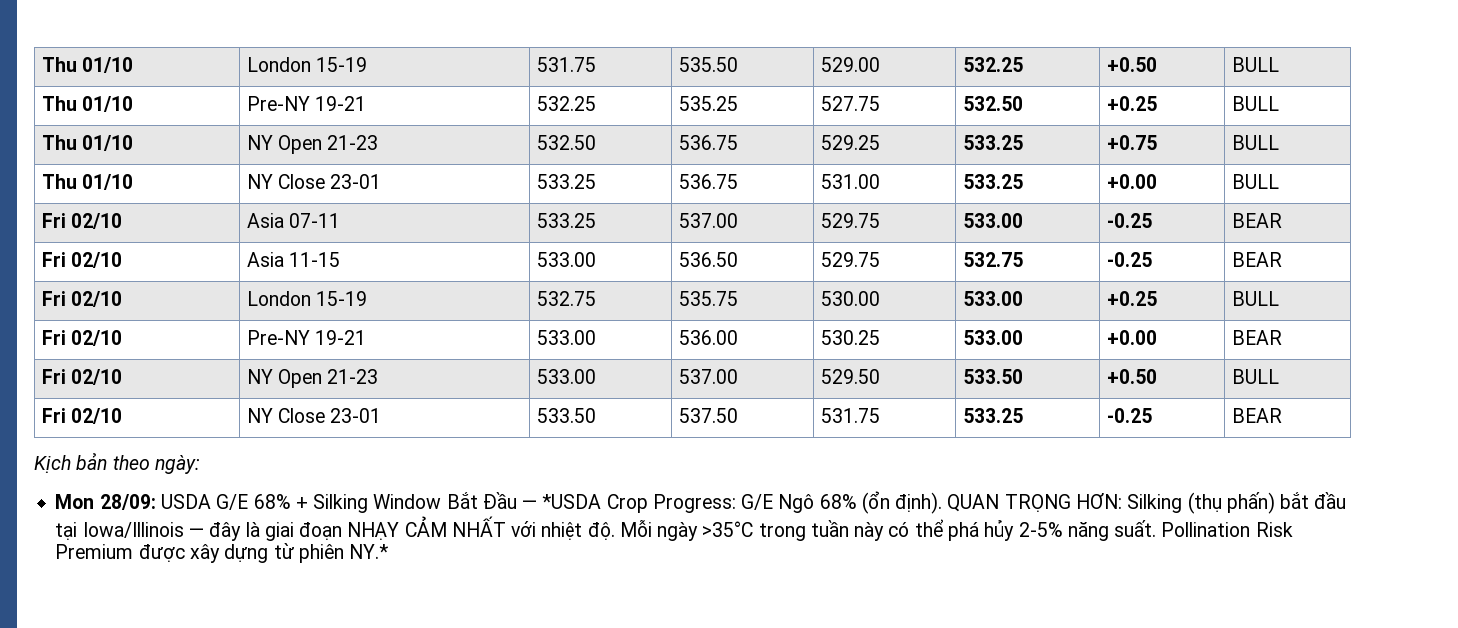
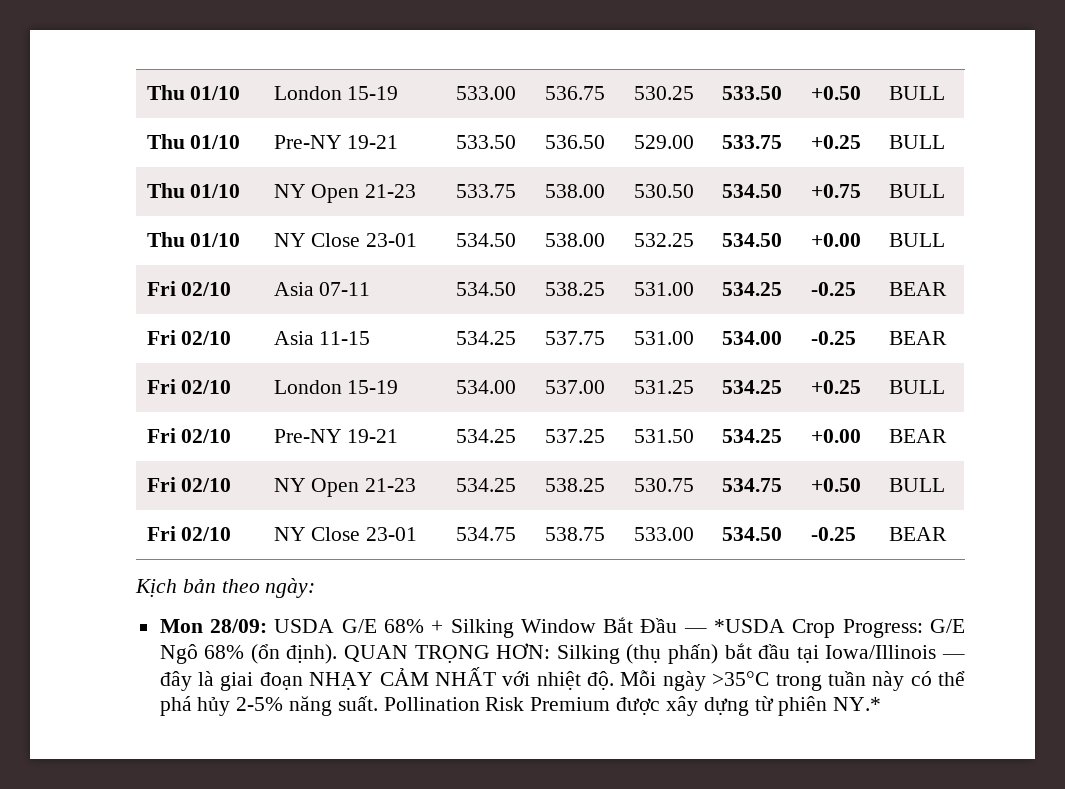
[536,57,596,72] [678,57,738,72] [820,57,880,72] [962,57,1023,72] 531.75 | 535.50 | 529.00 | 532.25 -> [455,86,516,100] [544,86,605,100] [633,86,694,100] [721,86,782,100] 533.00 | 536.75 | 530.25 | 533.50
[536,96,596,111] [678,96,738,111] [820,96,880,111] [962,96,1023,111] 532.25 | 535.25 | 527.75 | 532.50 -> [455,135,516,149] [544,135,605,149] [633,135,694,149] [721,135,782,149] 533.50 | 536.50 | 529.00 | 533.75
[536,135,596,150] [678,135,738,150] [820,135,880,150] [962,135,1023,150] 532.50 | 536.75 | 529.25 | 533.25 -> [455,184,516,198] [544,184,605,198] [633,184,694,198] [721,184,782,198] 533.75 | 538.00 | 530.50 | 534.50
[536,174,596,189] [678,174,738,189] [820,174,880,189] [962,174,1023,189] 533.25 | 536.75 | 531.00 | 533.25 -> [455,233,516,247] [544,233,605,247] [633,233,694,247] [721,233,782,247] 534.50 | 538.00 | 532.25 | 534.50
[536,213,596,228] [678,213,738,228] [820,213,880,228] [962,213,1023,228] 533.25 | 537.00 | 529.75 | 533.00 -> [455,282,516,296] [544,282,605,296] [633,282,694,296] [721,282,782,296] 534.50 | 538.25 | 531.00 | 534.25
[536,252,596,267] [678,252,738,267] [820,252,880,267] [962,252,1023,267] 533.00 | 536.50 | 529.75 | 532.75 -> [455,331,516,345] [544,331,605,345] [633,331,694,345] [721,331,782,345] 534.25 | 537.75 | 531.00 | 534.00
[536,291,596,306] [678,291,738,306] [820,291,880,306] [962,291,1023,306] 532.75 | 535.75 | 530.00 | 533.00 -> [455,380,516,394] [544,380,605,394] [633,380,694,394] [721,380,782,394] 534.00 | 537.00 | 531.25 | 534.25
[536,330,596,345] [678,330,738,345] [820,330,880,345] [962,330,1023,345] 533.00 | 536.00 | 530.25 | 533.00 -> [455,429,516,443] [544,429,605,443] [633,429,694,443] [721,429,782,443] 534.25 | 537.25 | 531.50 | 534.25
[536,369,596,384] [678,369,738,384] [820,369,880,384] [962,369,1023,384] 533.00 | 537.00 | 529.50 | 533.50 -> [455,478,516,492] [544,478,605,492] [633,478,694,492] [721,478,782,492] 534.25 | 538.25 | 530.75 | 534.75
[536,408,596,423] [678,408,738,423] [820,408,880,423] [962,408,1023,423] 533.50 | 537.50 | 531.75 | 533.25 -> [455,527,516,541] [544,527,605,541] [633,527,694,541] [721,527,782,541] 534.75 | 538.75 | 533.00 | 534.50

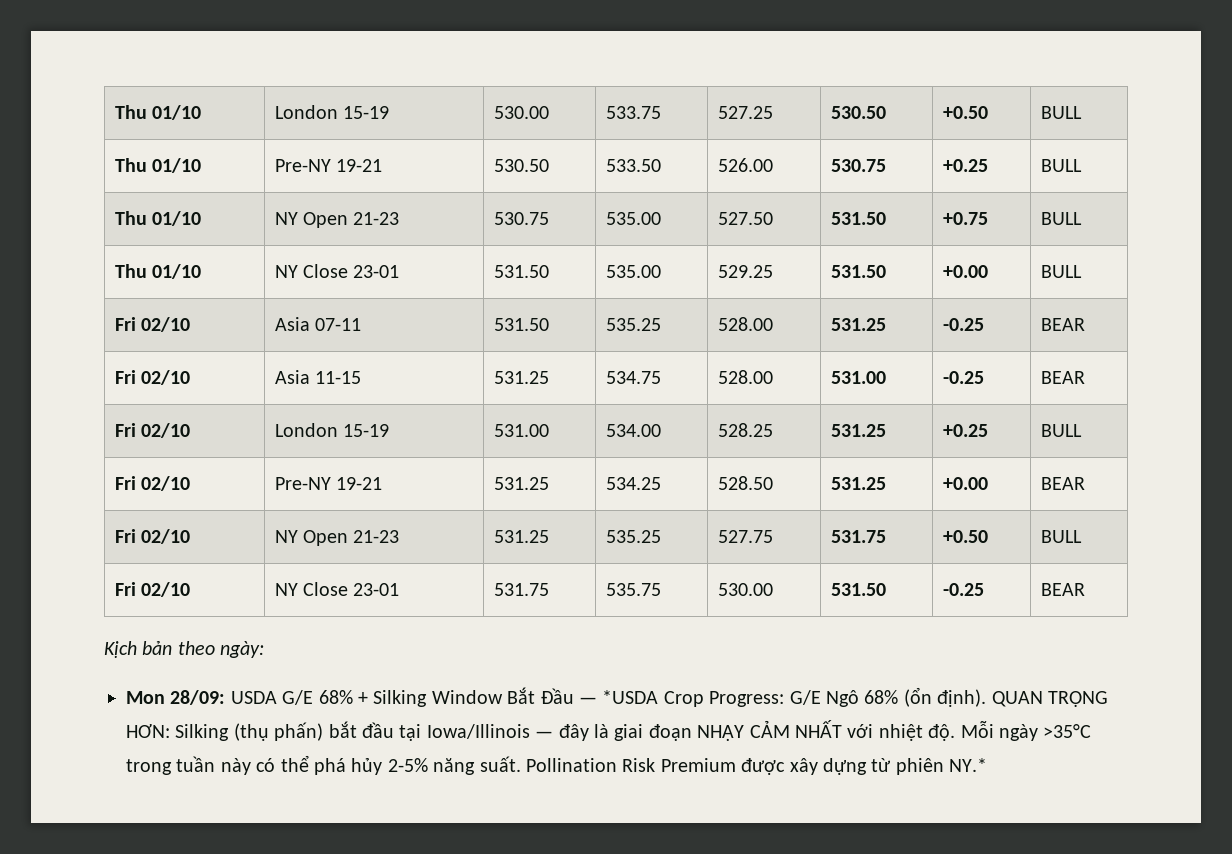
[455,86,516,100] [544,86,605,100] [633,86,694,100] [721,86,782,100] 533.00 | 536.75 | 530.25 | 533.50 -> [493,106,549,119] [605,106,661,119] [717,106,773,119] [830,106,886,119] 530.00 | 533.75 | 527.25 | 530.50
[455,135,516,149] [544,135,605,149] [633,135,694,149] [721,135,782,149] | 533.50 | 536.50 | 529.00 | 533.75 -> [493,159,549,172] [605,159,661,172] [717,158,773,172] [830,159,886,172] | 530.50 | 533.50 | 526.00 | 530.75
[455,184,516,198] [544,184,605,198] [633,184,694,198] [721,184,782,198] 533.75 | 538.00 | 530.50 | 534.50 -> [493,212,549,225] [605,212,661,225] [717,212,773,225] [830,212,886,225] 530.75 | 535.00 | 527.50 | 531.50
[455,233,516,247] [544,233,605,247] [633,233,694,247] [721,233,782,247] 534.50 | 538.00 | 532.25 | 534.50 -> [493,265,549,278] [605,265,661,278] [717,265,773,278] [830,265,886,278] 531.50 | 535.00 | 529.25 | 531.50
[455,282,516,296] [544,282,605,296] [633,282,694,296] [721,282,782,296] 534.50 | 538.25 | 531.00 | 534.25 -> [493,318,549,331] [605,318,661,331] [717,317,773,331] [830,318,886,331] 531.50 | 535.25 | 528.00 | 531.25
[455,331,516,345] [544,331,605,345] [633,331,694,345] [721,331,782,345] 534.25 | 537.75 | 531.00 | 534.00 -> [493,371,549,384] [605,371,661,384] [717,370,773,384] [830,371,886,384] 531.25 | 534.75 | 528.00 | 531.00
[455,380,516,394] [544,380,605,394] [633,380,694,394] [721,380,782,394] | 534.00 | 537.00 | 531.25 | 534.25 -> [493,424,549,437] [605,424,661,437] [717,423,773,437] [830,424,886,437] | 531.00 | 534.00 | 528.25 | 531.25
[455,429,516,443] [544,429,605,443] [633,429,694,443] [721,429,782,443] | 534.25 | 537.25 | 531.50 | 534.25 -> [493,477,549,490] [605,477,661,490] [717,476,773,490] [830,477,886,490] | 531.25 | 534.25 | 528.50 | 531.25
[455,478,516,492] [544,478,605,492] [633,478,694,492] [721,478,782,492] 534.25 | 538.25 | 530.75 | 534.75 -> [493,530,549,543] [605,530,661,543] [717,530,773,543] [830,530,886,543] 531.25 | 535.25 | 527.75 | 531.75
[455,527,516,541] [544,527,605,541] [633,527,694,541] [721,527,782,541] 534.75 | 538.75 | 533.00 | 534.50 -> [493,583,549,596] [605,583,661,596] [717,583,773,596] [830,583,886,596] 531.75 | 535.75 | 530.00 | 531.50

